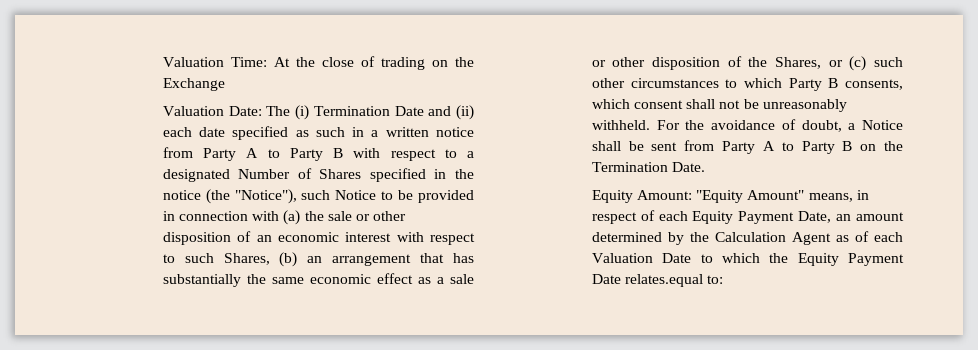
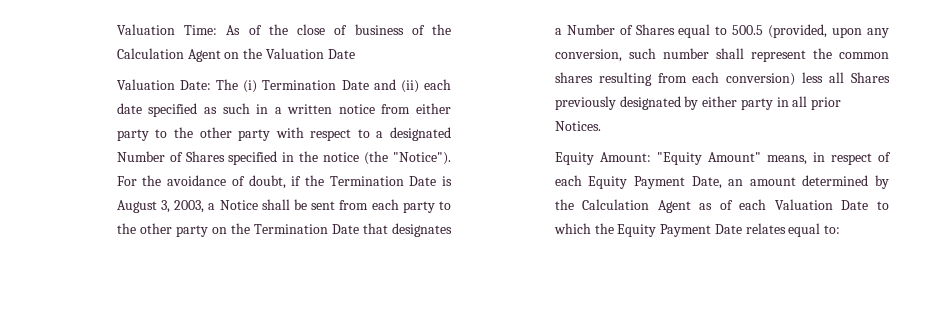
[273,57,290,67] At -> [226,25,262,35] As of
[380,57,474,70] [162,78,225,91] trading on the Exchange -> [354,24,451,35] [116,48,355,62] business of the Calculation Agent on the Valuation Date
[203,148,344,161] Party A to Party B -> [416,103,452,114] [116,127,271,141] either party to the other party
[234,189,474,204] [162,210,407,225] [162,231,475,245] [162,252,474,267] [162,273,475,287] [591,56,903,71] [591,78,903,91] [591,99,847,112] [591,120,650,130] "Notice"), such Notice to be provided in connection with (a) the sale or other disposition of an economic interest with respect to such Shares, (b) an arrangement that has substantially the same economic effect as a sale or other disposition of the Shares, or (c) such other circumstances to which Party B consents, which consent shall not be unreasonably withheld. -> [392,152,451,165] "Notice").
(842, 126) none -> [291,175,452,186] [116,200,205,213] if the Termination Date is August 3, 2003,
[722,141,903,154] [591,162,706,172] Party A to Party B on the Termination Date. -> [371,199,451,213] [116,223,452,237] [554,24,889,38] [554,48,889,62] [554,72,890,86] [554,96,842,110] [554,121,601,131] each party to the other party on the Termination Date that designates a Number of Shares equal to 500.5 (provided, upon any conversion, such number shall represent the common shares resulting from each conversion) less all Shares previously designated by either party in all prior Notices.
[625,274,704,287] relates.equal -> [745,223,821,237] relates equal

